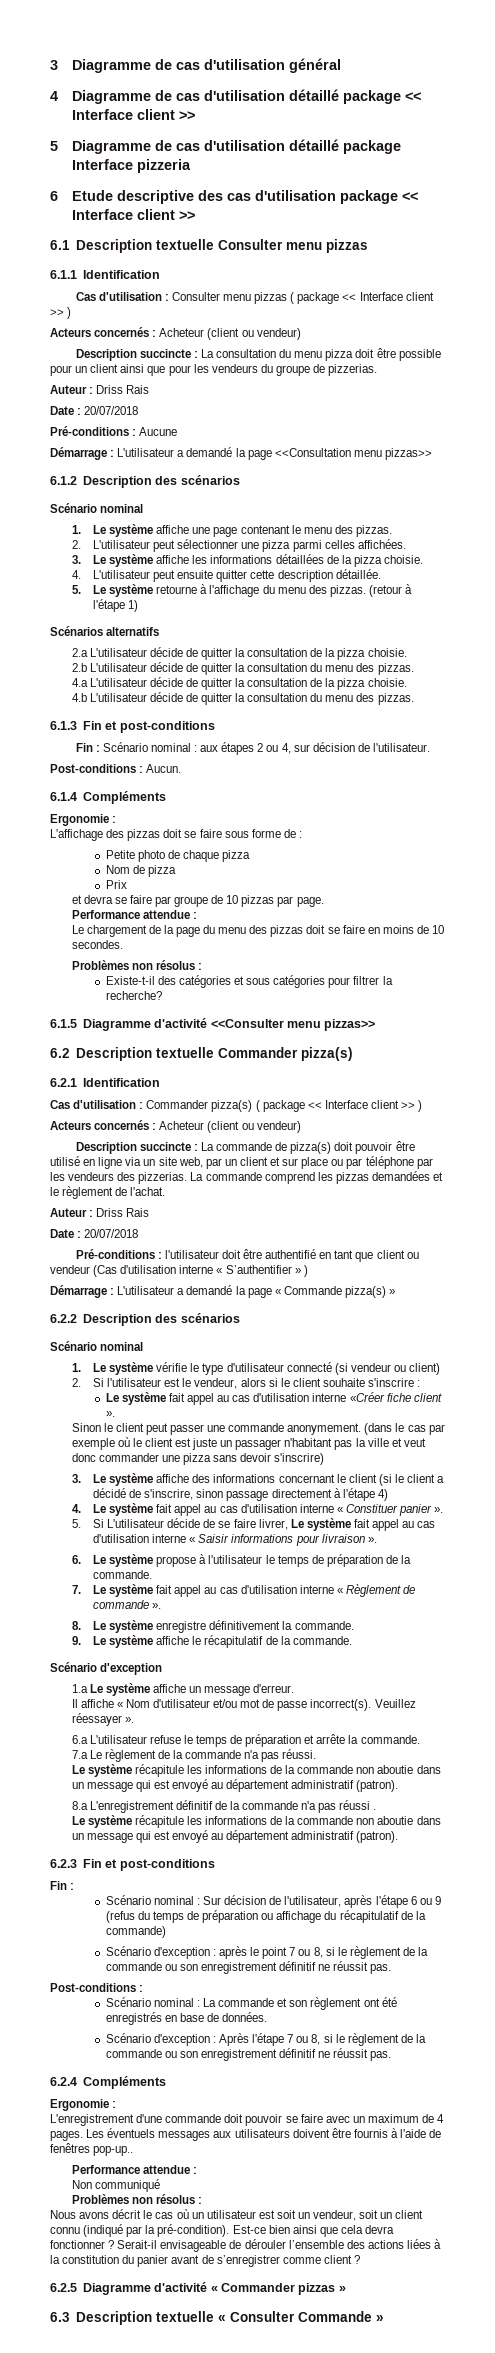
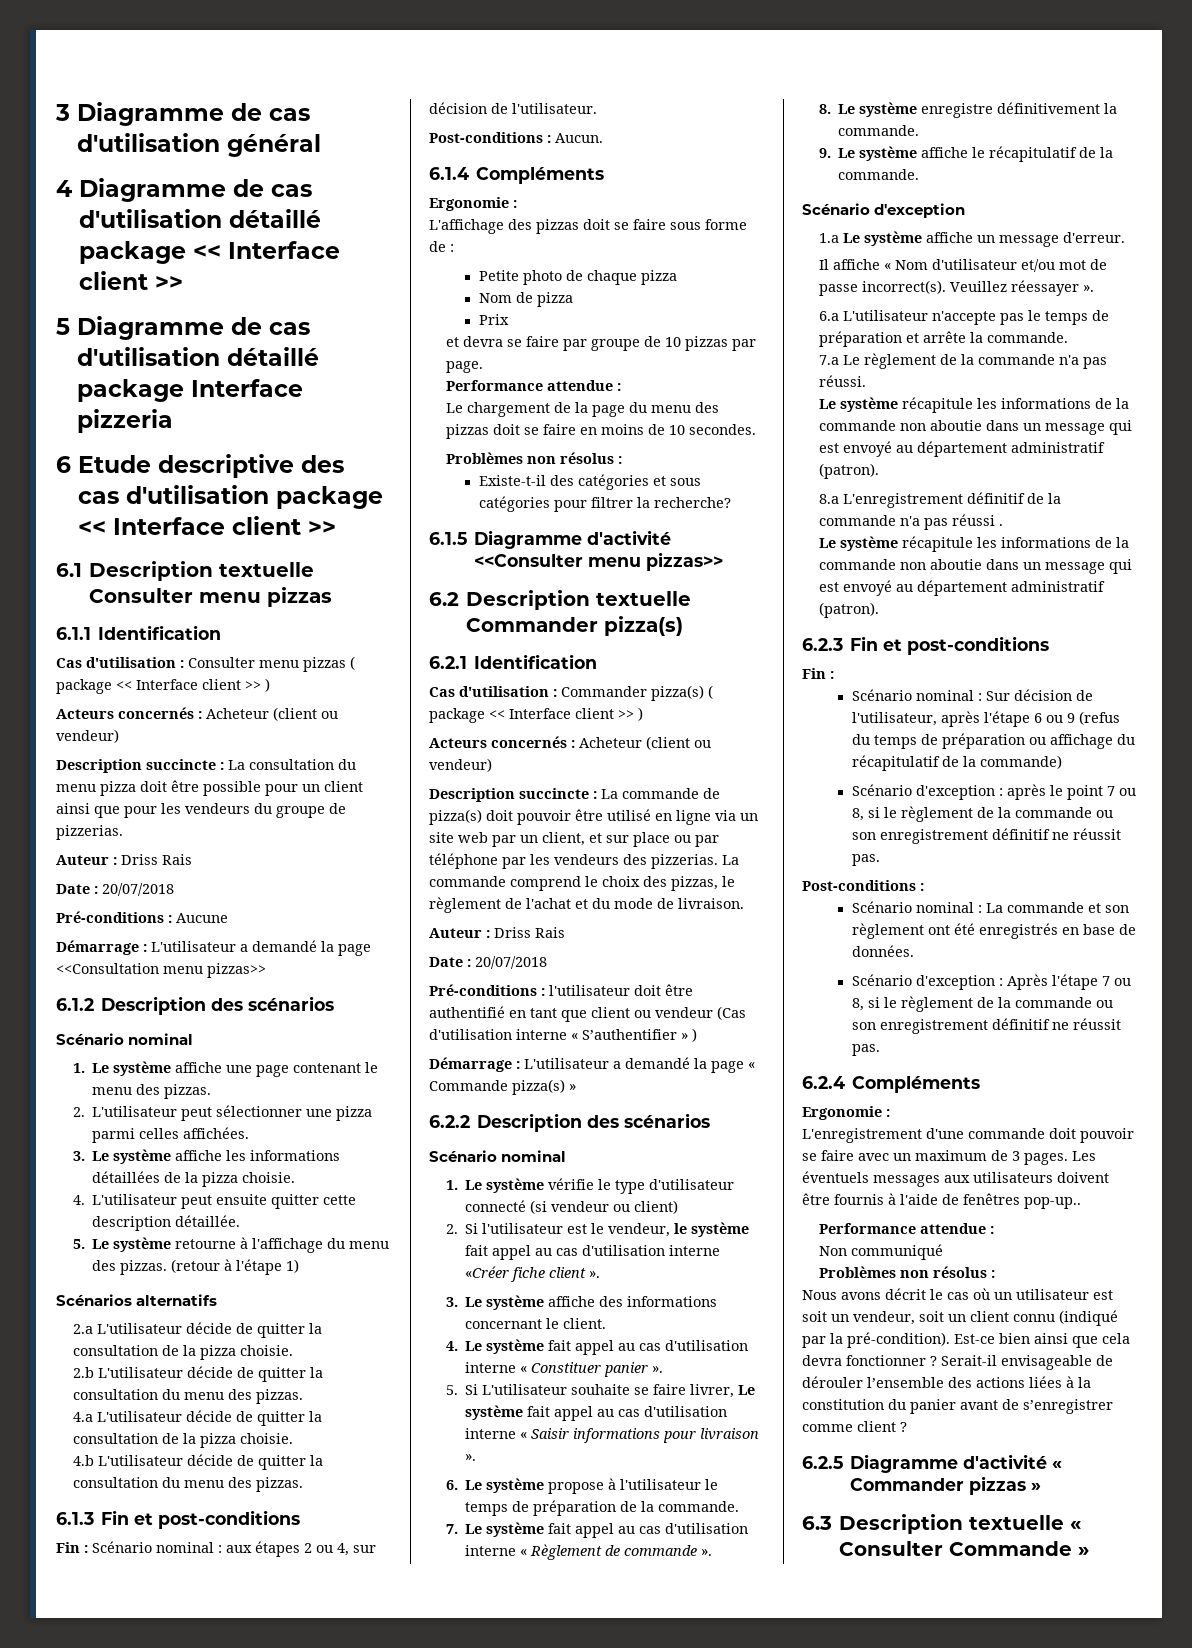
[178,1157,203,1168] web, -> [458,832,488,843] web
[239,1157,268,1166] client -> [542,832,585,846] client,
[317,1171,444,1184] [50,1186,166,1199] les pizzas demandées et le règlement de l'achat. -> [585,876,735,891] [429,897,744,913] le choix des pizzas, le règlement de l'achat et du mode de livraison.
[240,1378,421,1387] [105,1393,119,1402] alors si le client souhaite s'inscrire : // Le -> [674,1223,688,1234] le
[71,1423,445,1435] [71,1437,426,1450] [71,1453,325,1465] // Sinon le client peut passer une commande anonymement. (dans le cas par exemple où le client est juste un passager n'habitant pas la ville et veut donc commander une pizza sans devoir s'inscrire) -> (601, 1274) none
[348,1474,445,1486] [93,1488,388,1501] client (si le client a décidé de s'inscrire, sinon passage directement à l'étape 4) -> [563,1318,607,1329] client.
[167,1518,216,1528] décide de -> [571,1384,631,1395] souhaite
[149,1735,181,1744] refuse -> [931,311,1024,325] n'accepte pas
[437,2114,445,2123] 4 -> [1012,1151,1020,1161] 3

